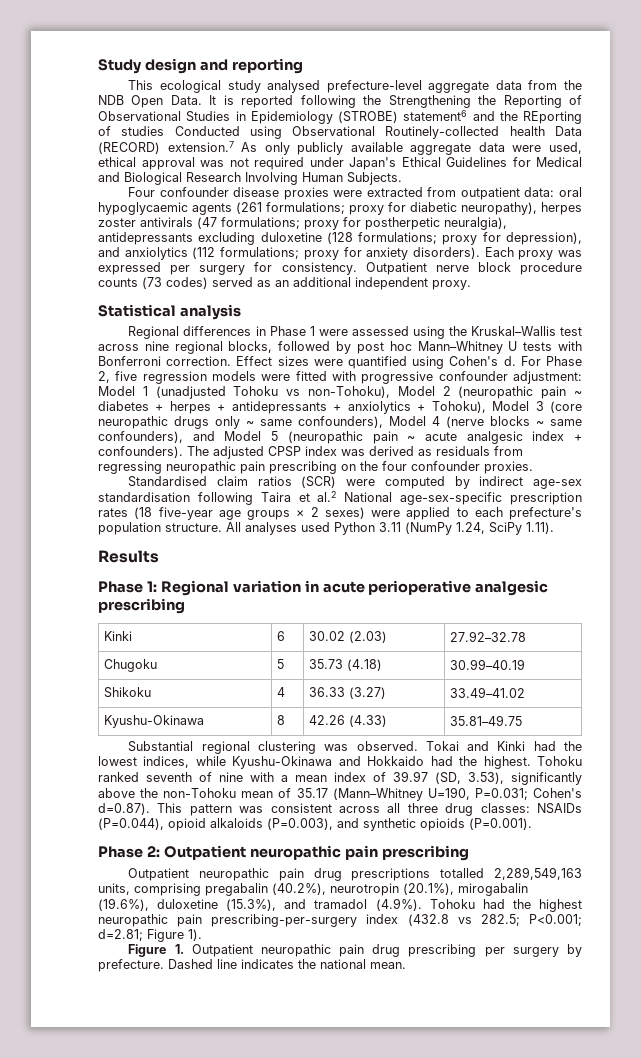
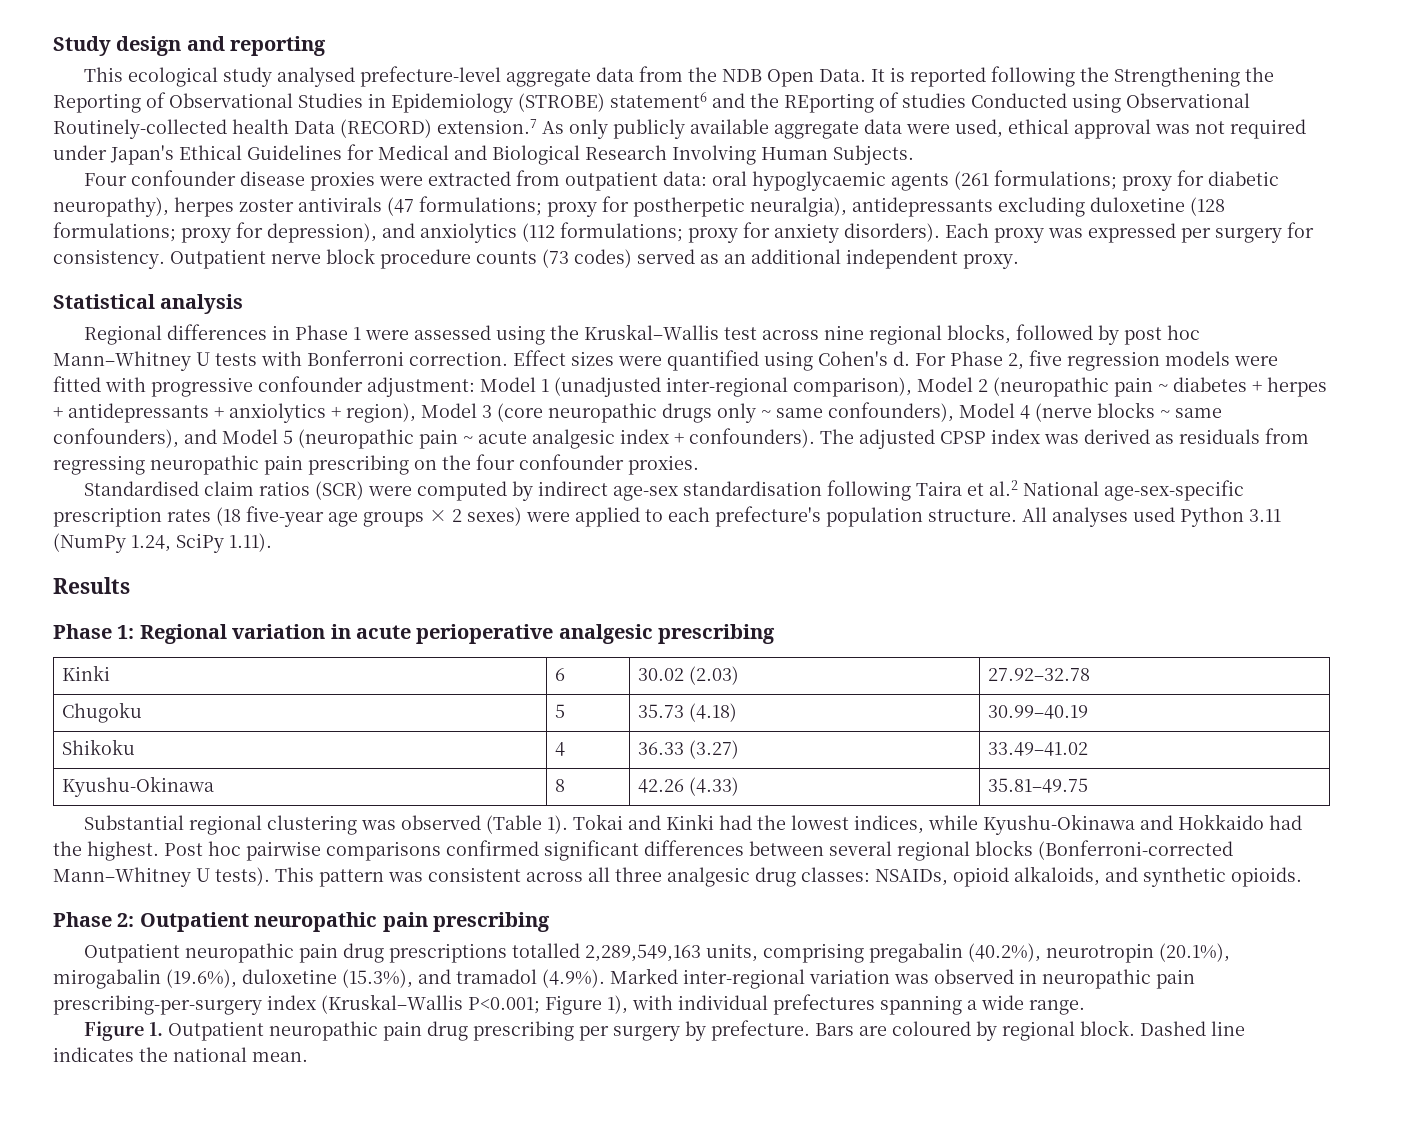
[233,386,390,398] Tohoku vs non-Tohoku), -> [666,377,912,397] inter-regional comparison),
[431,401,486,413] Tohoku), -> [346,403,416,423] region),
[356,741,418,751] observed. -> [400,815,568,834] observed (Table 1).
[537,756,583,766] [98,771,582,785] [98,787,582,801] [98,803,150,815] Tohoku ranked seventh of nine with a mean index of 39.97 (SD, 3.53), significantly above the non-Tohoku mean of 35.17 (Mann–Whitney U=190, P=0.031; Cohen's d=0.87). -> [164,840,1233,861] [53,867,270,887] Post hoc pairwise comparisons confirmed significant differences between several regional blocks (Bonferroni-corrected Mann–Whitney U tests).
(438, 808) none -> [667,867,750,887] analgesic
[536,803,582,814] [98,818,532,831] NSAIDs (P=0.044), opioid alkaloids (P=0.003), and synthetic opioids (P=0.001). -> [875,866,1302,887] NSAIDs, opioid alkaloids, and synthetic opioids.
[429,899,582,912] [98,914,583,927] [98,929,202,942] Tohoku had the highest neuropathic pain prescribing-per-surgery index (432.8 vs 282.5; P<0.001; d=2.81; Figure 1). -> [610,968,1195,989] [53,994,1085,1015] Marked inter-regional variation was observed in neuropathic pain prescribing-per-surgery index (Kruskal–Wallis P<0.001; Figure 1), with individual prefectures spanning a wide range.
(164, 965) none -> [814,1020,1135,1041] Bars are coloured by regional block.

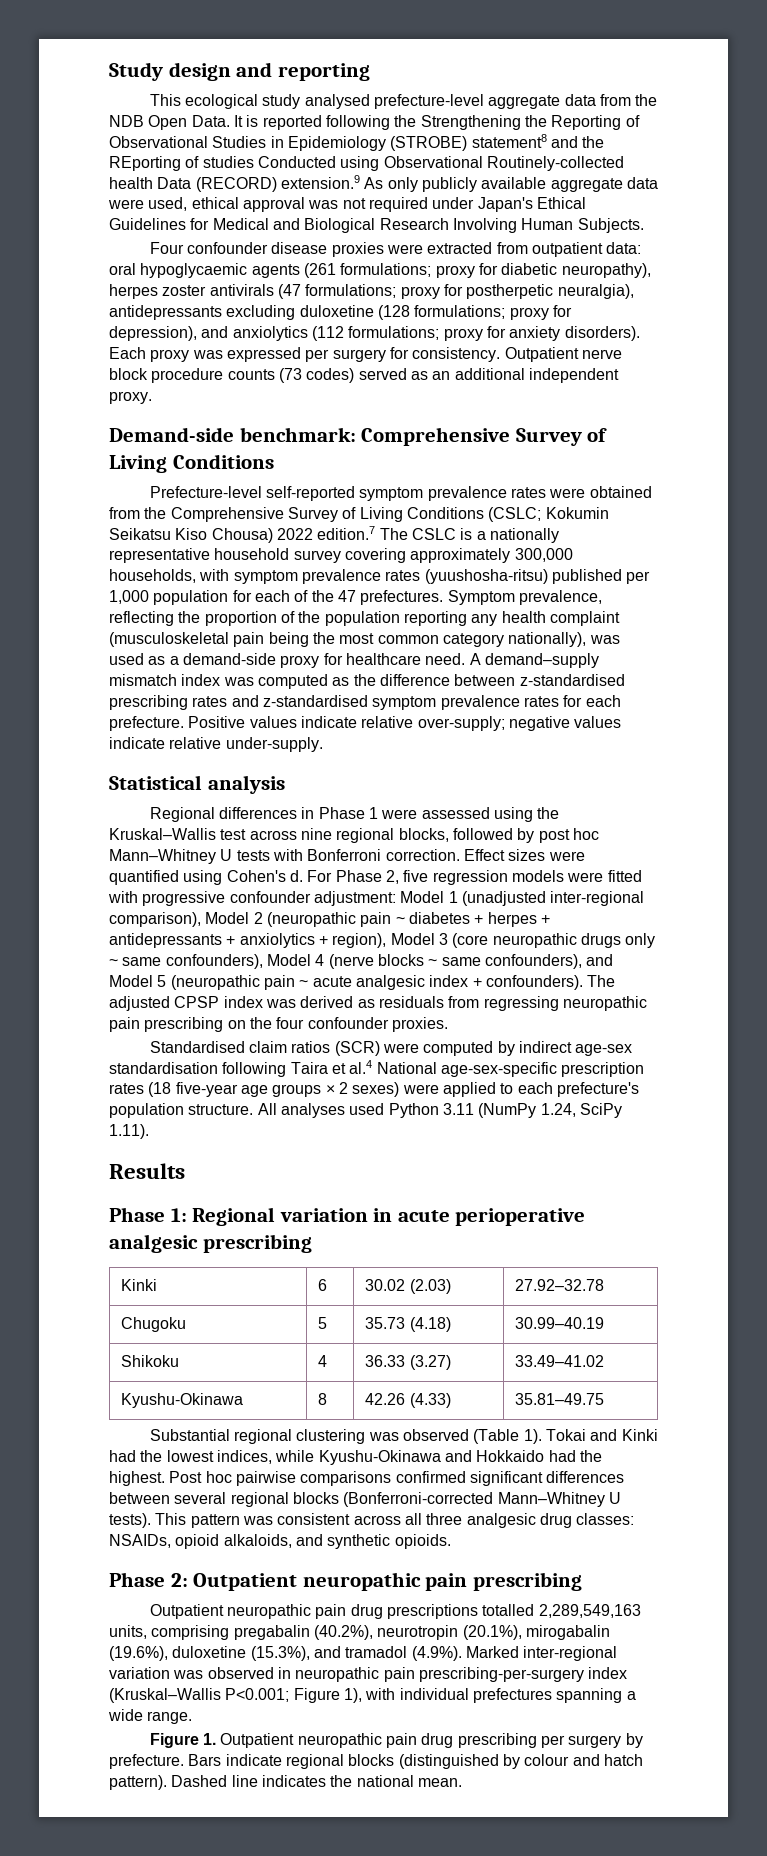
[610,92,707,108] statement6 -> [471,134,547,148] statement8
[437,119,537,134] extension.7 -> [280,175,360,189] extension.9
(1019, 261) none -> [109,427,608,446] [109,454,274,473] [149,486,652,501] [109,507,609,522] [109,526,559,543] [109,548,573,563] [109,569,651,584] [109,590,602,605] [109,611,620,626] [109,632,620,647] [109,653,599,668] [109,674,625,689] [109,695,621,710] [109,716,622,731] [109,737,323,752] // Demand-side benchmark: Comprehensive Survey of Living Conditions // Prefecture-level self-reported symptom prevalence rates were obtained from the Comprehensive Survey of Living Conditions (CSLC; Kokumin Seikatsu Kiso Chousa) 2022 edition.7 The CSLC is a nationally representative household survey covering approximately 300,000 households, with symptom prevalence rates (yuushosha-ritsu) published per 1,000 population for each of the 47 prefectures. Symptom prevalence, reflecting the proportion of the population reporting any health complaint (musculoskeletal pain being the most common category nationally), was used as a demand-side proxy for healthcare need. A demand–supply mismatch index was computed as the difference between z-standardised prescribing rates and z-standardised symptom prevalence rates for each prefecture. Positive values indicate relative over-supply; negative values indicate relative under-supply.
[988,480,1018,496] al.2 -> [349,1060,373,1074] al.4
[858,1020,1135,1041] are coloured by regional block. -> [225,1754,643,1769] [109,1775,167,1790] indicate regional blocks (distinguished by colour and hatch pattern).

